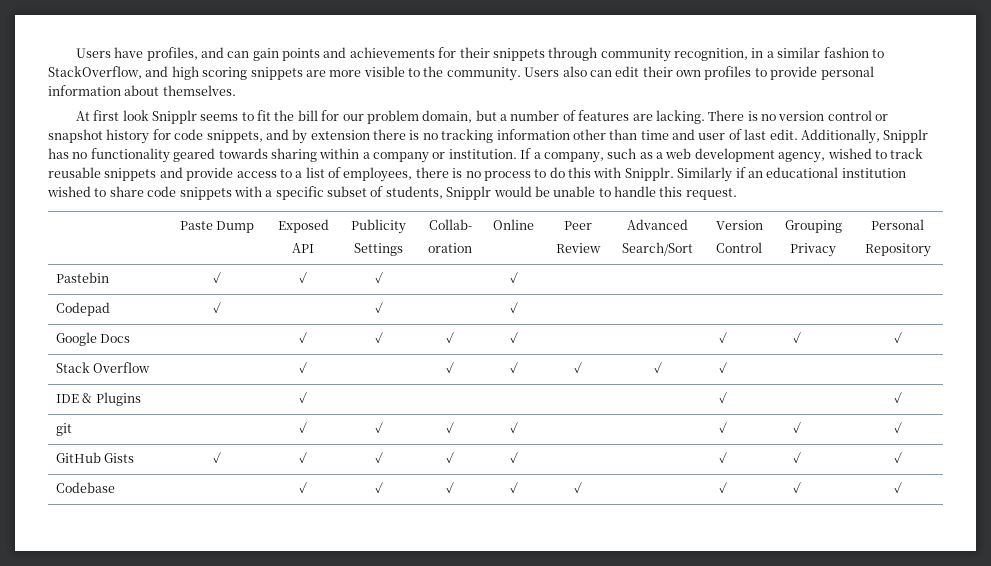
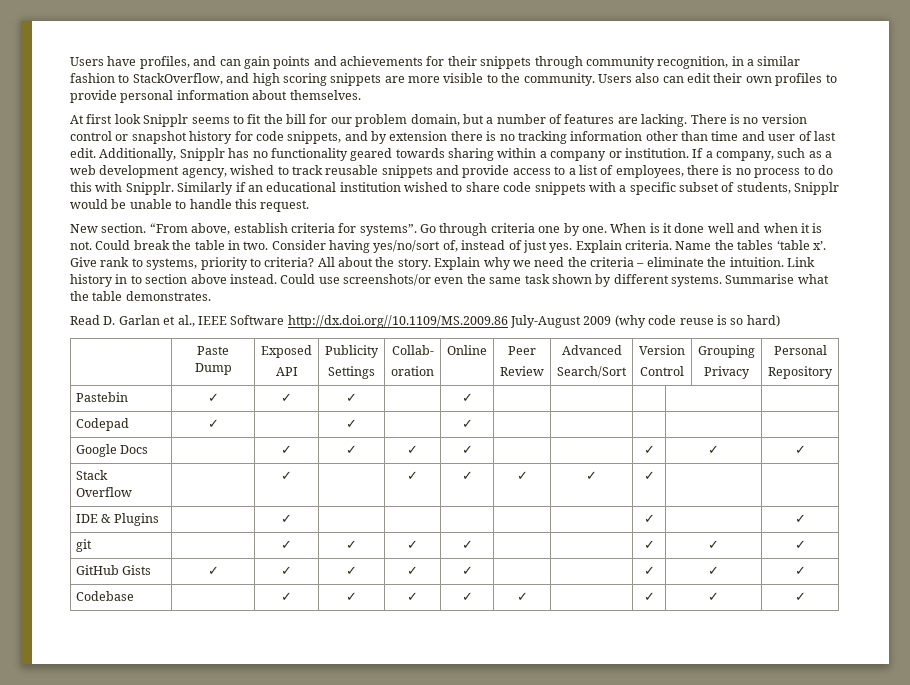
(737, 194) none -> [70,223,823,236] [70,240,826,253] [70,257,815,270] [70,274,829,287] [70,291,211,301] [70,315,780,328] // New section. “From above, establish criteria for systems”. Go through criteria one by one. When is it done well and when it is not. Could break the table in two. Consider having yes/no/sort of, instead of just yes. Explain criteria. Name the tables ‘table x’. Give rank to systems, priority to criteria? All about the story. Explain why we need the criteria – eliminate the intuition. Link history in to section above instead. Could use screenshots/or even the same task shown by different systems. Summarise what the table demonstrates. // Read D. Garlan et al., IEEE Software http://dx.doi.org//10.1109/MS.2009.86 July-August 2009 (why code reuse is so hard)

